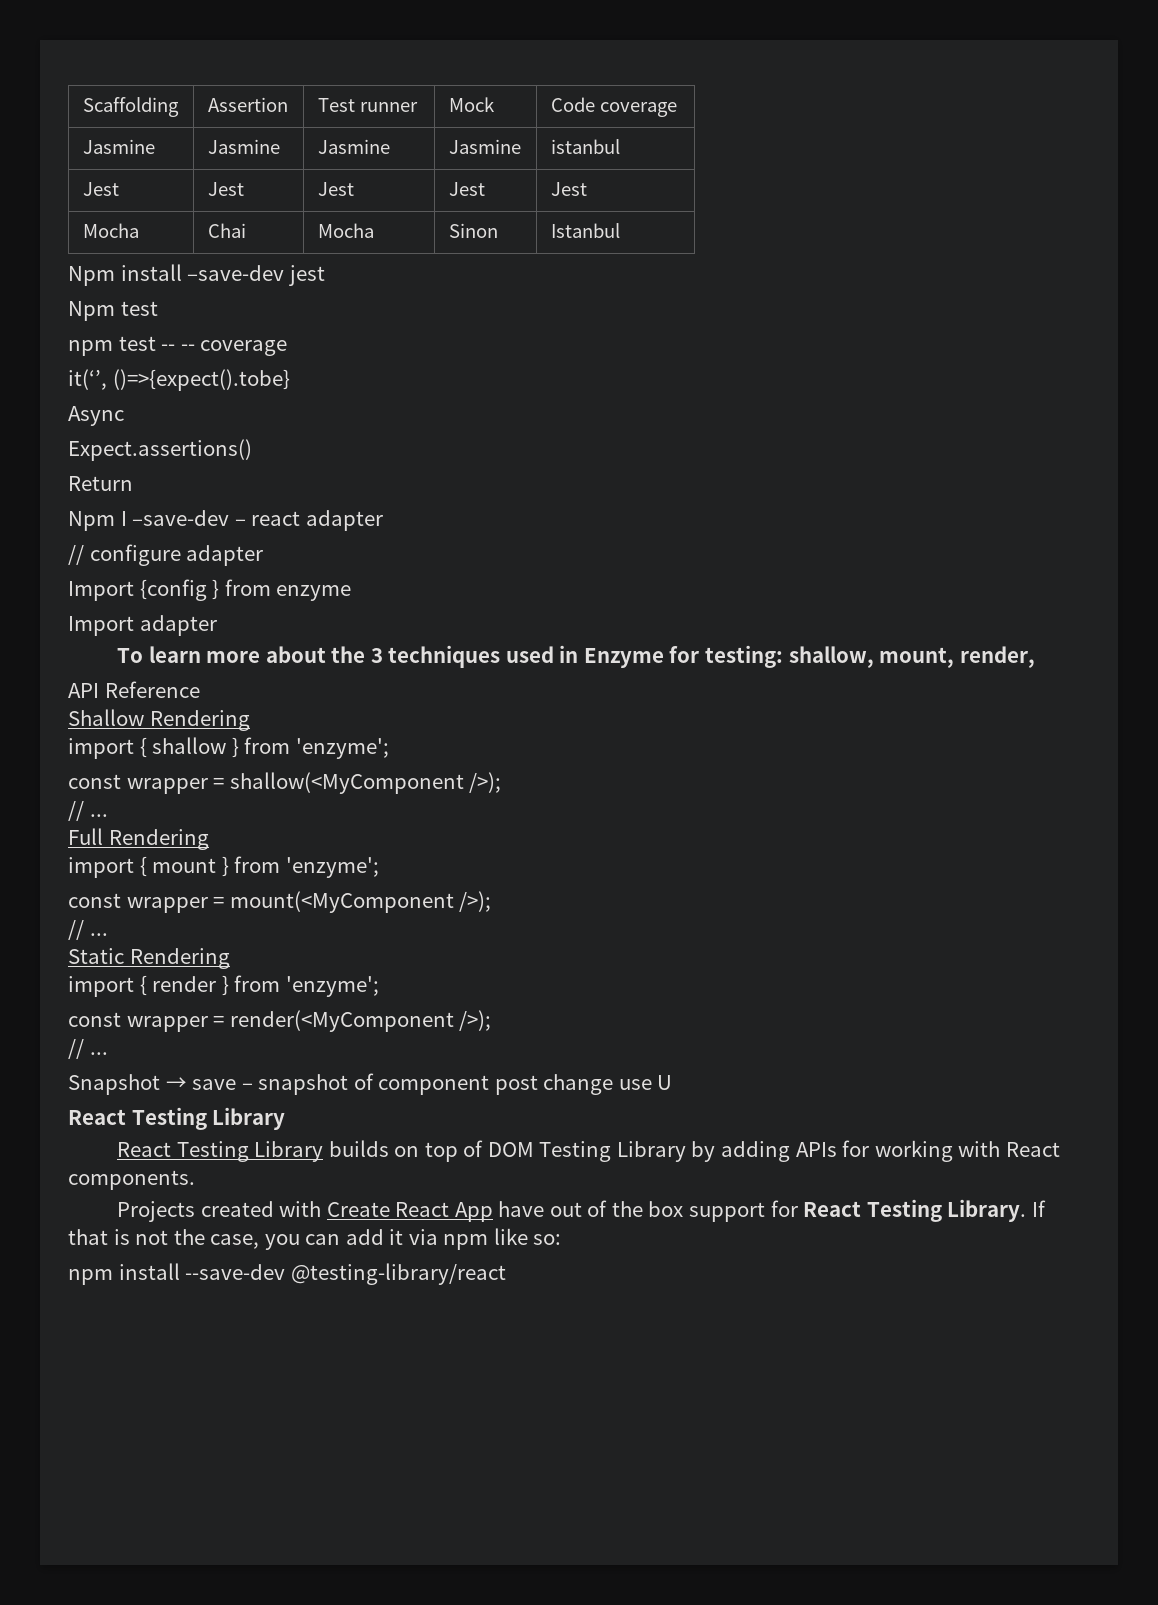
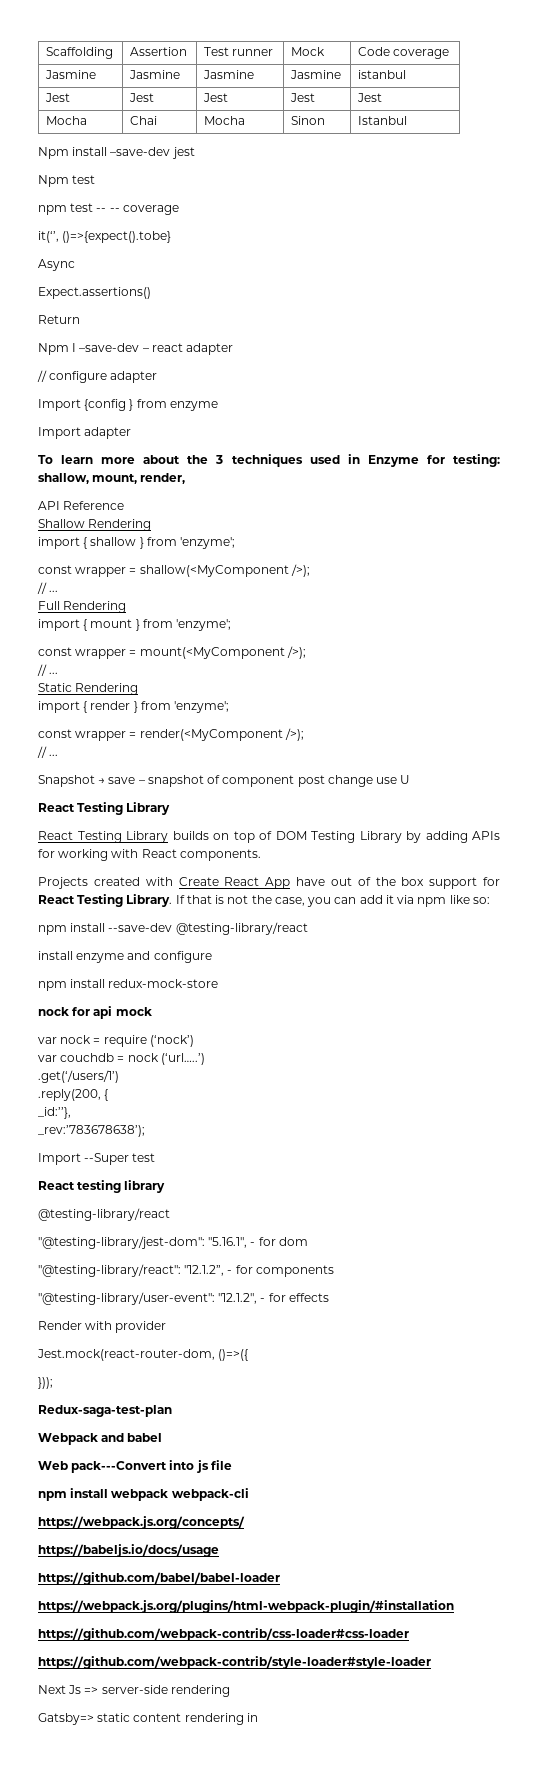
(506, 1274) none -> [38,951,212,963] [38,979,219,991] [38,1006,152,1019] [38,1035,194,1047] [38,1053,205,1065] [38,1070,119,1083] [38,1089,109,1101] [38,1107,71,1119] [38,1125,145,1137] [38,1153,156,1165] [38,1180,166,1193] [38,1208,170,1221] [38,1236,308,1249] [38,1264,334,1277] [38,1292,329,1305] [38,1321,167,1333] [37,1349,249,1361] [38,1377,53,1389] [38,1405,172,1417] [38,1433,163,1445] [38,1460,232,1473] [38,1488,249,1501] [38,1516,245,1529] [38,1544,219,1557] [38,1572,280,1585] [38,1600,454,1613] [38,1628,409,1641] [38,1656,431,1669] [38,1685,230,1697] [38,1713,258,1725] // install enzyme and configure // npm install redux-mock-store // nock for api mock // var nock = require (‘nock’) // var couchdb = nock (‘url…..’) // .get(‘/users/1’) // .reply(200, { // _id:’’}, // _rev:’783678638’); // Import --Super test // React testing library // @testing-library/react // "@testing-library/jest-dom": "5.16.1", - for dom // "@testing-library/react": "12.1.2”, - for components // "@testing-library/user-event": "12.1.2", - for effects // Render with provider // Jest.mock(react-router-dom, ()=>({ // })); // Redux-saga-test-plan // Webpack and babel // Web pack---Convert into js file // npm install webpack webpack-cli // https://webpack.js.org/concepts/ // https://babeljs.io/docs/usage // https://github.com/babel/babel-loader // https://webpack.js.org/plugins/html-webpack-plugin/#installation // https://github.com/webpack-contrib/css-loader#css-loader // https://github.com/webpack-contrib/style-loader#style-loader // Next Js => server-side rendering // Gatsby=> static content rendering in

